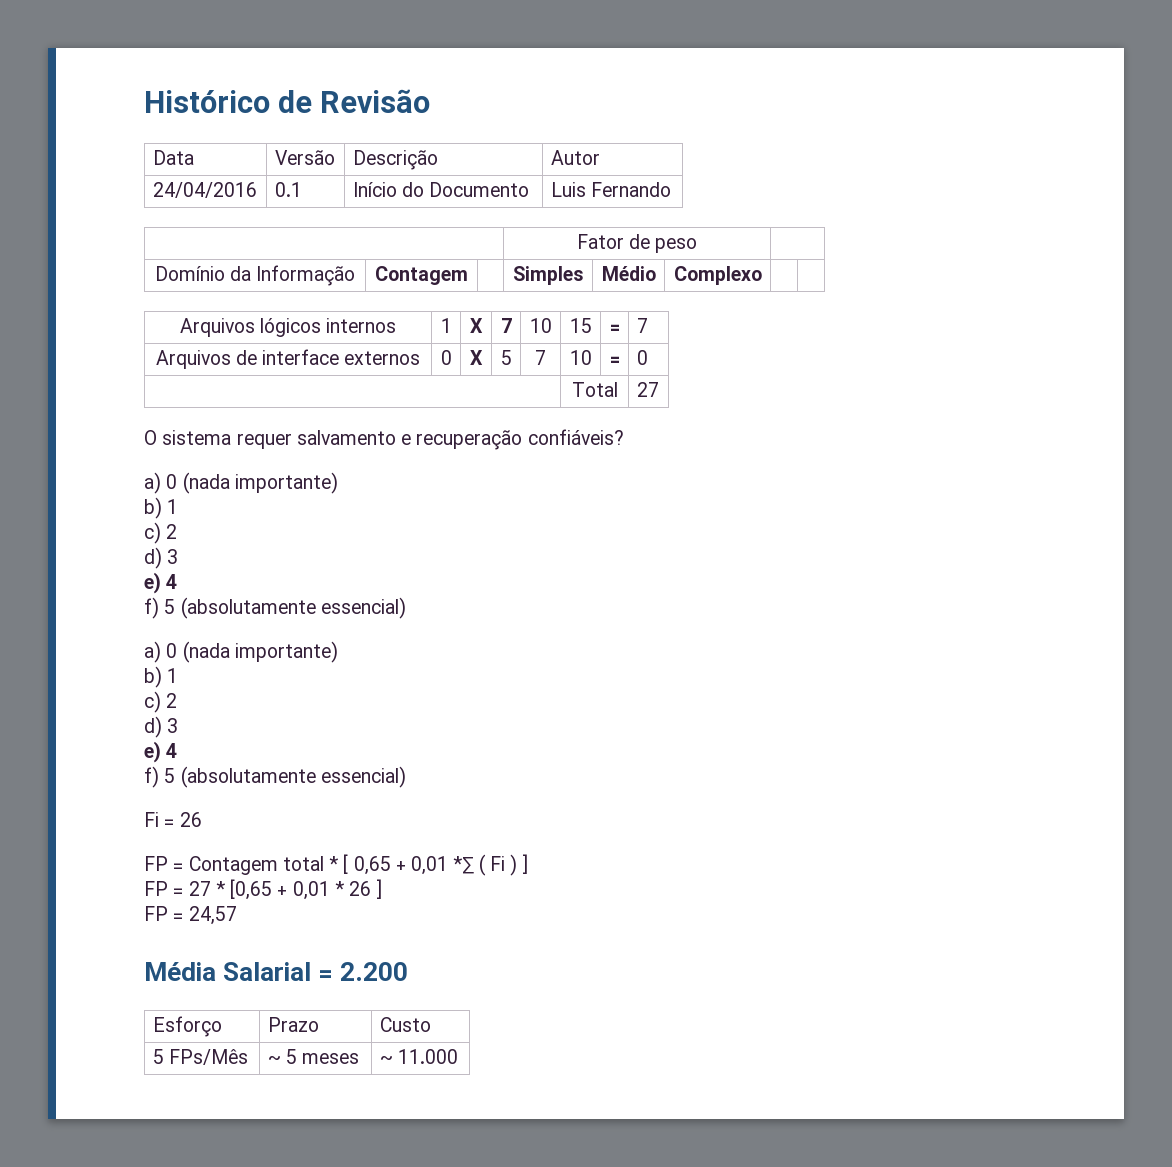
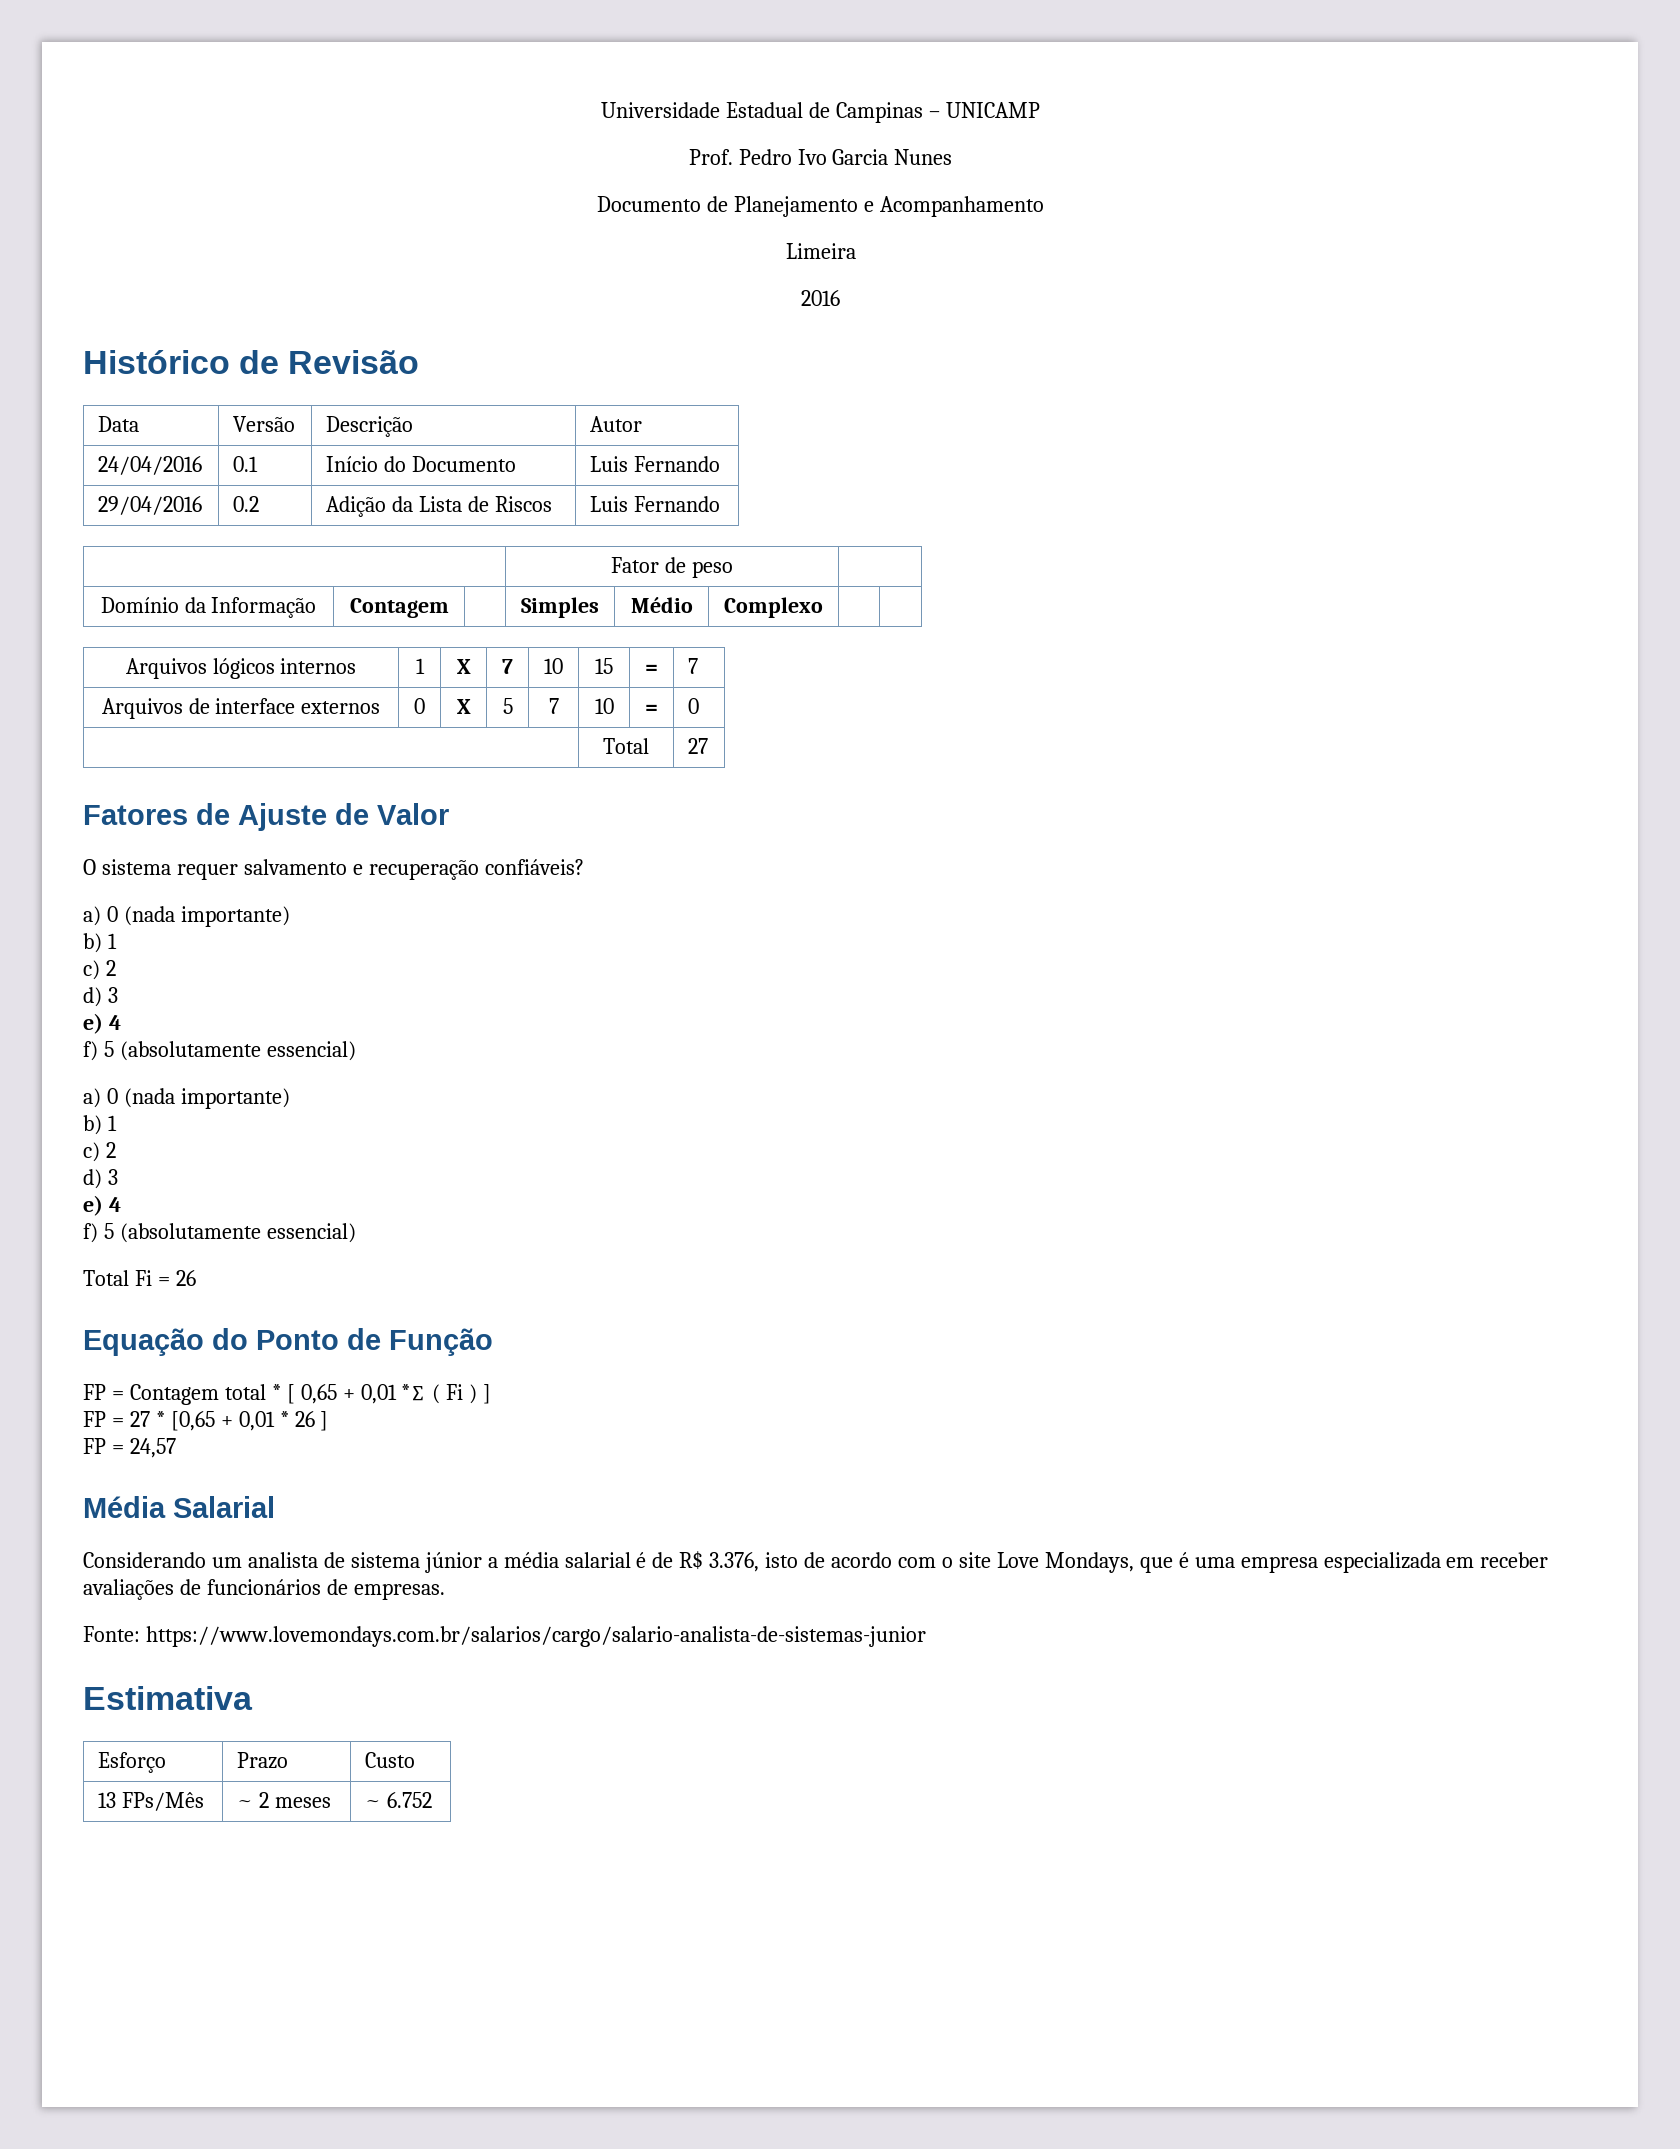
(144, 101) none -> [601,102,1040,123] [688,149,953,165] [597,196,1044,217] [785,243,856,259] [801,290,840,306] Universidade Estadual de Campinas – UNICAMP // Prof. Pedro Ivo Garcia Nunes // Documento de Planejamento e Acompanhamento // Limeira // 2016 //
(671, 189) none -> [98,496,203,515] [233,496,260,512] [326,496,552,517] [590,496,721,512] // 29/04/2016 | 0.2 | Adição da Lista de Riscos | Luis Fernando
(659, 389) none -> [83,803,449,831] // Fatores de Ajuste de Valor
(406, 777) none -> [83,1270,129,1286] Total
(202, 819) none -> [83,1328,493,1356] // Equação do Ponto de Função
[318,962,409,981] = 2.200 -> [83,1551,1549,1573] [83,1579,445,1600] [83,1626,926,1647] [83,1686,253,1710] // Considerando um analista de sistema júnior a média salarial é de R$ 3.376, isto de acordo com o site Love Mondays, que é uma empresa especializada em receber avaliações de funcionários de empresas. // Fonte: https://www.lovemondays.com.br/salarios/cargo/salario-analista-de-sistemas-junior // Estimativa
[152,1049,164,1064] 5 -> [98,1792,117,1808] 13
[285,1049,297,1064] 5 -> [259,1792,270,1808] 2
[397,1049,458,1064] 11.000 -> [387,1792,433,1808] 6.752

